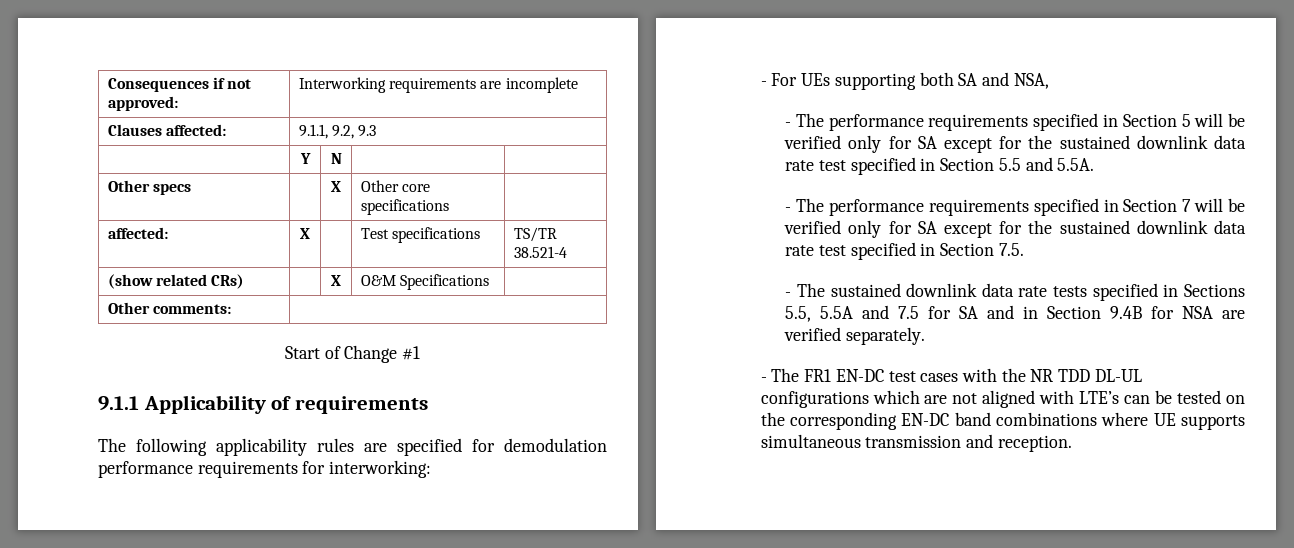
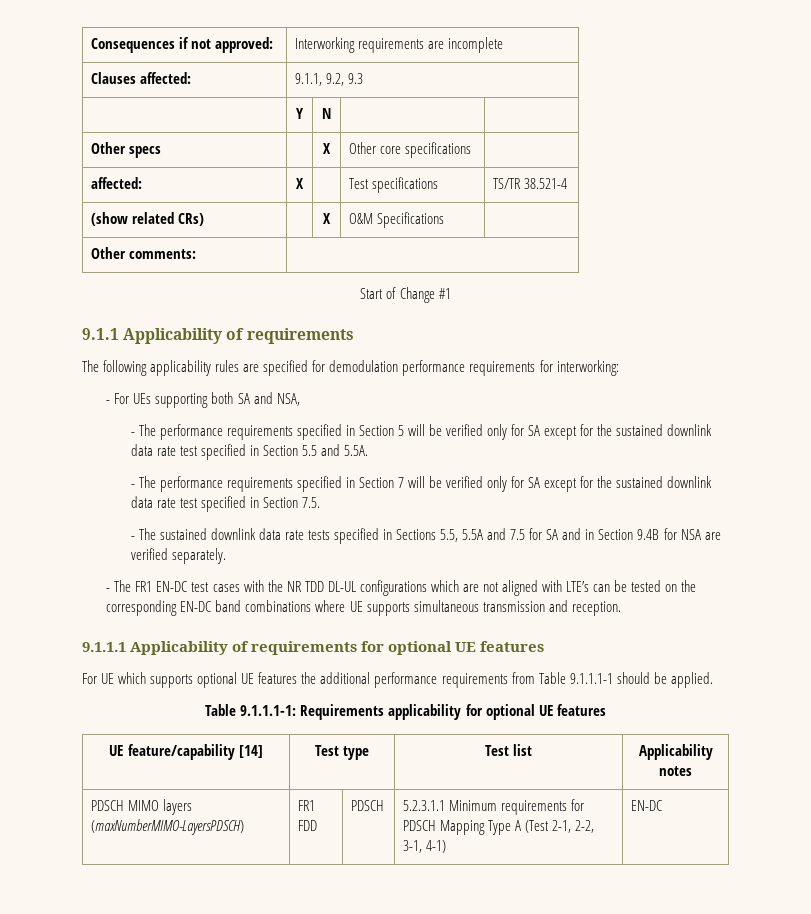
(1072, 443) none -> [82,641,545,655] [82,672,713,688] [205,704,606,720] [109,744,263,760] [314,745,370,760] [484,744,533,756] [638,744,713,760] [659,766,692,776] [91,799,193,815] [91,819,245,835] [298,800,316,811] [298,820,318,831] [351,800,385,811] [403,799,585,815] [403,820,595,835] [403,840,447,853] [631,800,663,811] // 9.1.1.1 Applicability of requirements for optional UE features // For UE which supports optional UE features the additional performance requirements from Table 9.1.1.1-1 should be applied. // Table 9.1.1.1-1: Requirements applicability for optional UE features // UE feature/capability [14] | Test type | Test list | Applicability notes // PDSCH MIMO layers (maxNumberMIMO-LayersPDSCH) | FR1 FDD | PDSCH | 5.2.3.1.1 Minimum requirements for PDSCH Mapping Type A (Test 2-1, 2-2, 3-1, 4-1) | EN-DC

